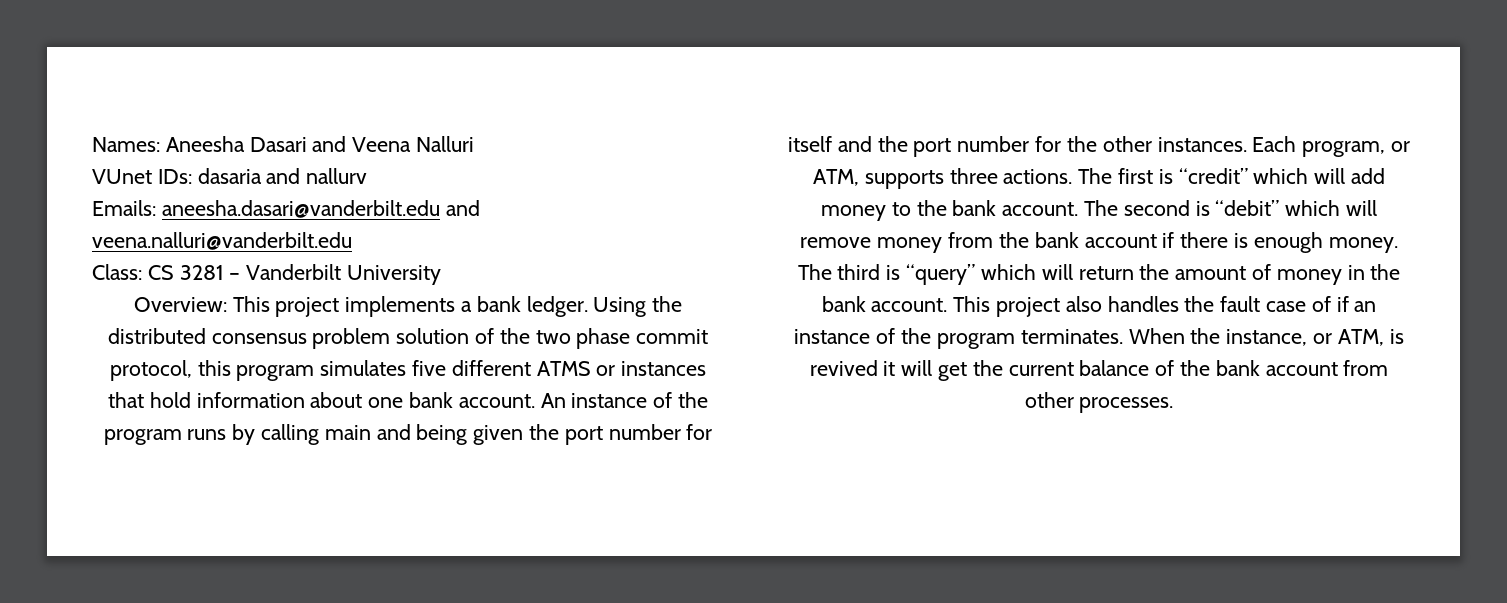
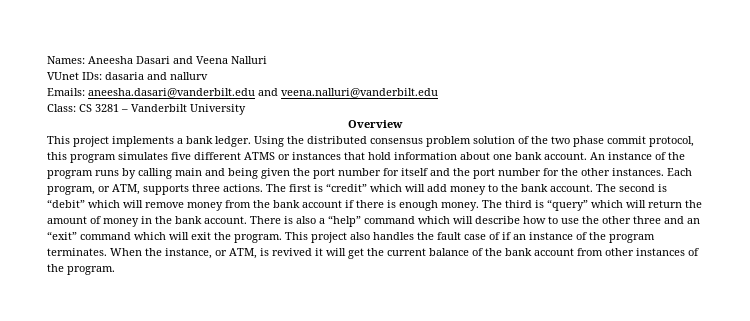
[133,297,227,312] Overview: -> [348,120,403,128] Overview //
(948, 305) none -> [250,215,700,227] [47,231,282,243] There is also a “help” command which will describe how to use the other three and an “exit” command which will exit the program.
[1079,397,1174,413] processes. -> [636,248,699,256] [47,264,115,275] instances of the program.

